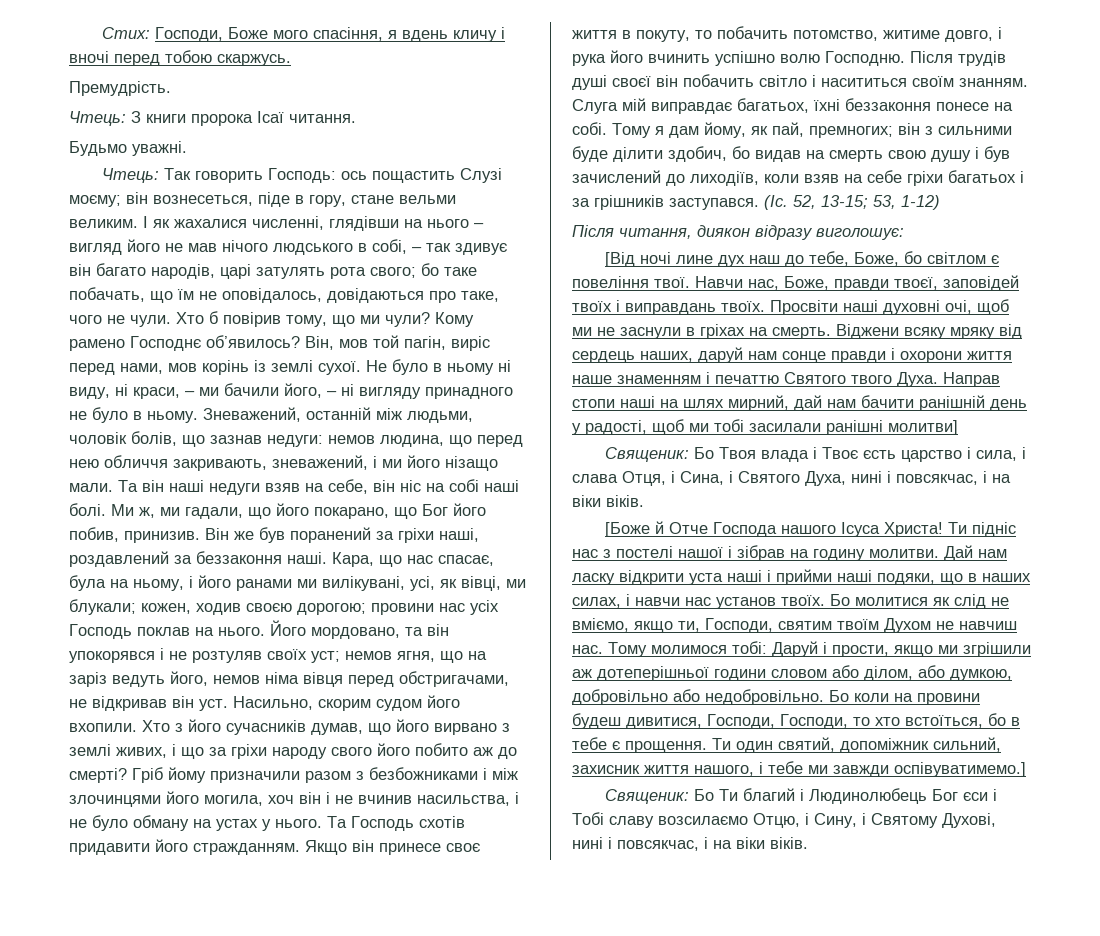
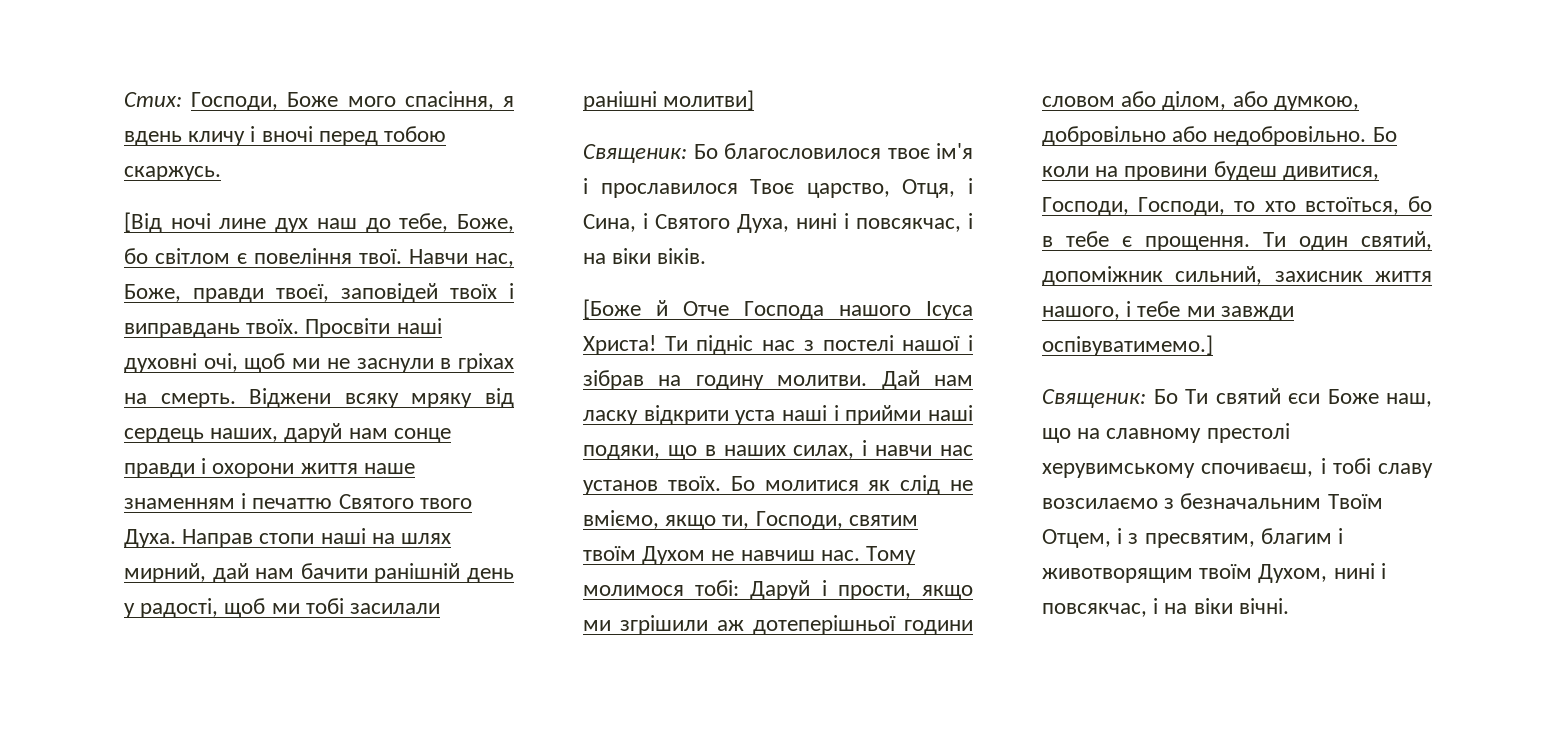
[69,81,171,96] [69,111,356,126] [69,141,187,156] [102,168,503,183] [69,192,456,207] [69,216,484,231] [69,239,507,255] [69,263,477,279] [69,287,499,303] [69,311,474,327] [69,335,490,351] [69,359,511,375] [69,383,513,399] [69,407,473,423] [69,431,523,447] [69,455,498,471] [69,479,519,495] [69,503,486,519] [69,527,479,543] [69,551,494,567] [69,575,526,591] [69,599,499,615] [69,620,449,639] [69,648,487,663] [69,671,509,687] [69,695,460,711] [69,719,510,735] [69,743,517,759] [69,767,518,783] [69,791,519,807] [69,815,465,831] [69,839,480,855] [572,26,1002,42] [572,50,1006,66] [572,74,1028,90] [572,98,1013,114] [572,122,1012,138] [572,146,1010,162] [572,170,1024,186] [572,195,940,210] [572,225,904,240] // Премудрість. // Чтець: З книги пророка Ісаї читання. // Будьмо уважні. // Чтець: Так говорить Господь: ось пощастить Слузі моєму; він вознесеться, піде в гору, стане вельми великим. І як жахалися численні, глядівши на нього – вигляд його не мав нічого людського в собі, – так здивує він багато народів, царі затулять рота свого; бо таке побачать, що їм не оповідалось, довідаються про таке, чого не чули. Хто б повірив тому, що ми чули? Кому рамено Господнє об’явилось? Він, мов той пагін, виріс перед нами, мов корінь із землі сухої. Не було в ньому ні виду, ні краси, – ми бачили його, – ні вигляду принадного не було в ньому. Зневажений, останній між людьми, чоловік болів, що зазнав недуги: немов людина, що перед нею обличчя закривають, зневажений, і ми його нізащо мали. Та він наші недуги взяв на себе, він ніс на собі наші болі. Ми ж, ми гадали, що його покарано, що Бог його побив, принизив. Він же був поранений за гріхи наші, роздавлений за беззаконня наші. Кара, що нас спасає, була на ньому, і його ранами ми вилікувані, усі, як вівці, ми блукали; кожен, ходив своєю дорогою; провини нас усіх Господь поклав на нього. Його мордовано, та він упокорявся і не розтуляв своїх уст; немов ягня, що на заріз ведуть його, немов німа вівця перед обстригачами, не відкривав він уст. Насильно, скорим судом його вхопили. Хто з його сучасників думав, що його вирвано з землі живих, і що за гріхи народу свого його побито аж до смерті? Гріб йому призначили разом з безбожниками і між злочинцями його могила, хоч він і не вчинив насильства, і не було обману на устах у нього. Та Господь схотів придавити його стражданням. Якщо він принесе своє життя в покуту, то побачить потомство, житиме довго, і рука його вчинить успішно волю Господню. Після трудів душі своєї він побачить світло і насититься своїм знанням. Слуга мій виправдає багатьох, їхні беззаконня понесе на собі. Тому я дам йому, як пай, премногих; він з сильними буде ділити здобич, бо видав на смерть свою душу і був зачислений до лиходіїв, коли взяв на себе гріхи багатьох і за грішників заступався. (Іс. 52, 13-15; 53, 1-12) // Після читання, диякон відразу виголошує: -> (221, 173) none
[719,447,1027,462] [572,474,618,483] Твоя влада і Твоє єсть царство і сила, і слава -> [724,143,973,159] [583,178,890,198] благословилося твоє ім'я і прославилося Твоє царство,
[743,788,998,804] [572,812,996,828] [572,837,808,851] благий і Людинолюбець Бог єси і Тобі славу возсилаємо Отцю, і Сину, і Святому Духові, нині і повсякчас, і на віки віків. -> [1215,388,1432,407] [1042,423,1290,443] [1042,458,1433,478] [1042,493,1383,509] [1042,528,1344,548] [1042,563,1386,583] [1042,598,1289,617] святий єси Боже наш, що на славному престолі херувимському спочиваєш, і тобі славу возсилаємо з безначальним Твоїм Отцем, і з пресвятим, благим і животворящим твоїм Духом, нині і повсякчас, і на віки вічні.

